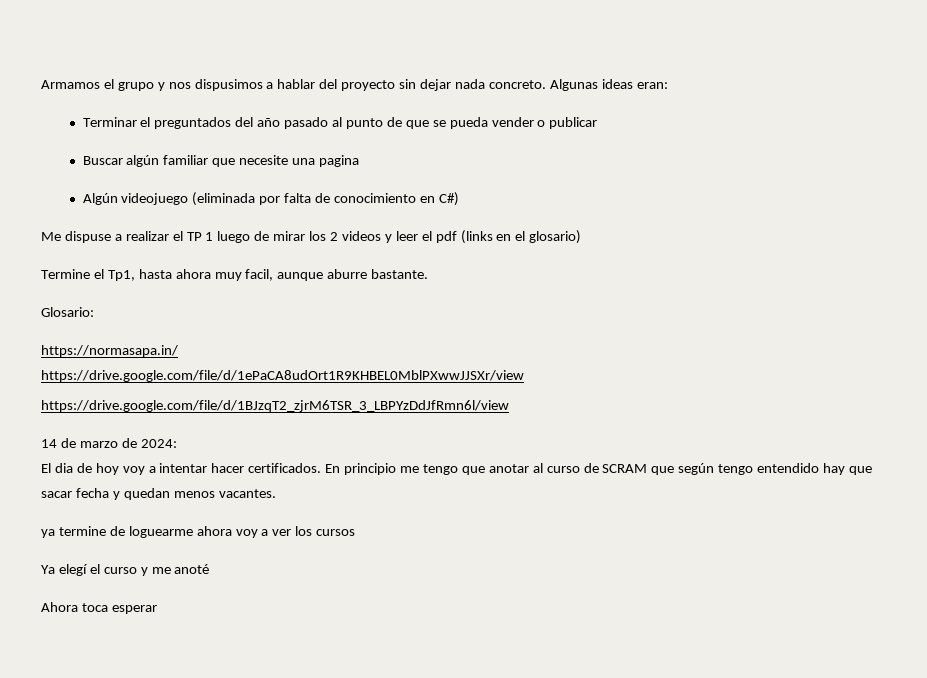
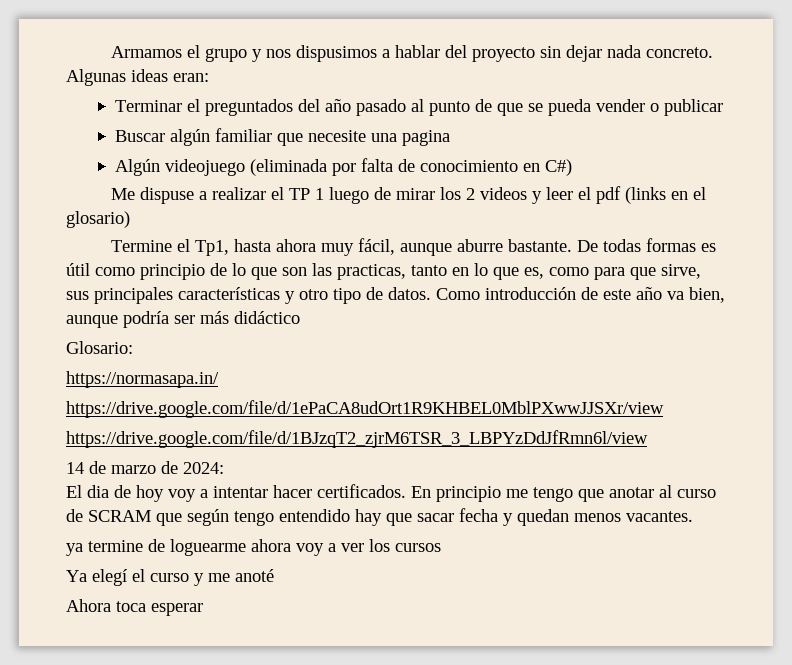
[245,269,274,281] facil, -> [358,238,396,255] fácil,
(429, 274) none -> [577,238,717,252] [66,263,701,280] [66,287,725,304] [66,311,300,328] De todas formas es útil como principio de lo que son las practicas, tanto en lo que es, como para que sirve, sus principales características y otro tipo de datos. Como introducción de este año va bien, aunque podría ser más didáctico

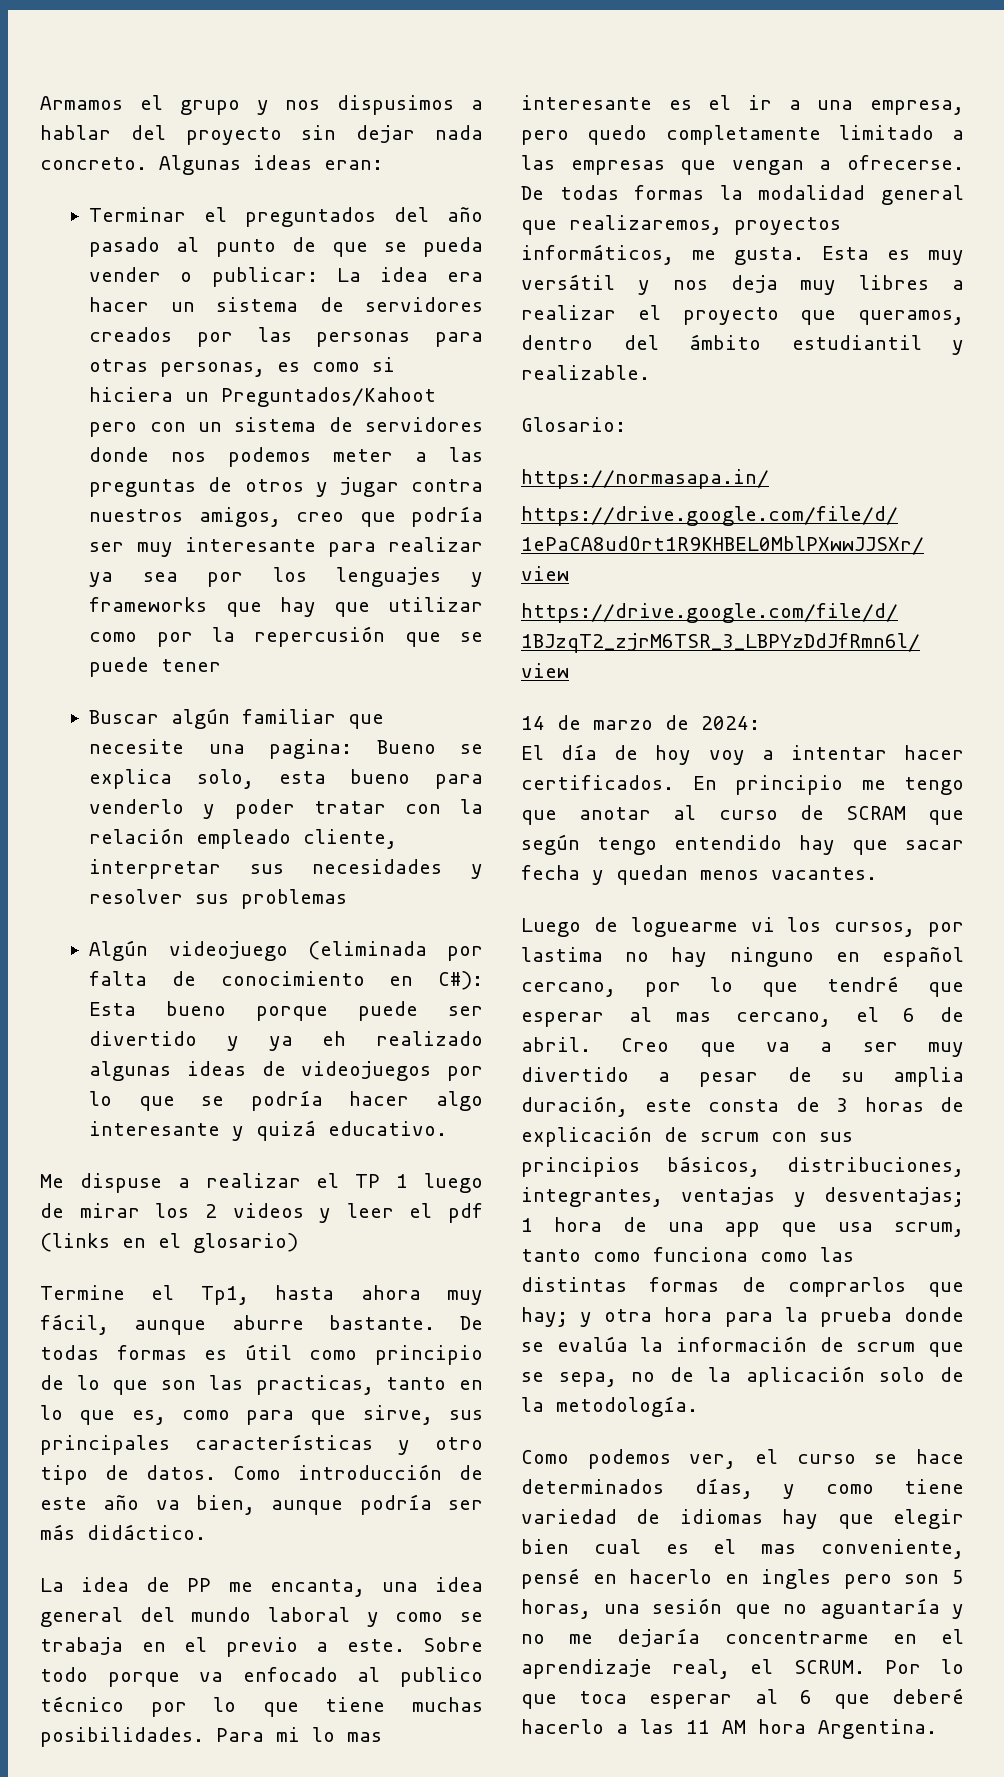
[663,99,723,116] publicar -> [211,267,484,287] [89,297,483,312] [89,327,483,347] [89,357,396,377] [89,387,437,407] [89,417,483,437] [89,447,484,467] [89,477,484,497] [89,506,483,527] [89,537,483,557] [89,567,483,587] [89,597,483,617] [89,626,483,647] [89,657,222,677] publicar: La idea era hacer un sistema de servidores creados por las personas para otras personas, es como si hiciera un Preguntados/Kahoot pero con un sistema de servidores donde nos podemos meter a las preguntas de otros y jugar contra nuestros amigos, creo que podría ser muy interesante para realizar ya sea por los lenguajes y frameworks que hay que utilizar como por la repercusión que se puede tener
[401,130,450,146] pagina -> [269,739,483,759] [89,769,483,789] [89,799,484,819] [89,828,398,849] [89,859,483,879] [89,889,348,909] pagina: Bueno se explica solo, esta bueno para venderlo y poder tratar con la relación empleado cliente, interpretar sus necesidades y resolver sus problemas
[544,159,572,176] C#) -> [437,971,483,990] [89,1001,483,1021] [89,1031,483,1051] [89,1061,483,1081] [89,1090,483,1111] [89,1120,448,1141] C#): Esta bueno porque puede ser divertido y ya eh realizado algunas ideas de videojuegos por lo que se podría hacer algo interesante y quizá educativo.
[234,311,300,324] didáctico -> [87,1524,206,1540] [40,1577,483,1597] [40,1607,484,1627] [40,1637,483,1657] [40,1667,483,1687] [40,1696,483,1717] [40,1727,382,1747] [521,95,964,115] [521,125,964,145] [521,155,964,175] [521,185,964,205] [521,215,841,235] [521,244,964,265] [521,274,964,295] [521,305,964,325] [521,334,964,355] [521,365,650,380] didáctico. // La idea de PP me encanta, una idea general del mundo laboral y como se trabaja en el previo a este. Sobre todo porque va enfocado al publico técnico por lo que tiene muchas posibilidades. Para mi lo mas interesante es el ir a una empresa, pero quedo completamente limitado a las empresas que vengan a ofrecerse. De todas formas la modalidad general que realizaremos, proyectos informáticos, me gusta. Esta es muy versátil y nos deja muy libres a realizar el proyecto que queramos, dentro del ámbito estudiantil y realizable.
[87,485,109,498] dia -> [561,744,598,760] día
[66,539,441,556] [66,569,274,586] [66,599,203,616] ya termine de loguearme ahora voy a ver los cursos // Ya elegí el curso y me anoté // Ahora toca esperar -> [521,917,964,937] [521,947,964,967] [521,976,964,997] [521,1007,964,1027] [521,1037,964,1057] [521,1067,964,1087] [521,1096,964,1117] [521,1126,853,1147] [521,1156,964,1177] [521,1187,964,1207] [521,1217,964,1237] [521,1247,854,1262] [521,1277,964,1297] [521,1307,964,1327] [521,1336,964,1357] [521,1366,964,1387] [521,1396,698,1417] [521,1449,964,1469] [521,1478,964,1499] [521,1509,964,1529] [521,1539,964,1559] [521,1568,964,1589] [521,1598,964,1619] [521,1628,964,1647] [521,1659,964,1679] [521,1688,964,1709] [521,1719,937,1739] Luego de loguearme vi los cursos, por lastima no hay ninguno en español cercano, por lo que tendré que esperar al mas cercano, el 6 de abril. Creo que va a ser muy divertido a pesar de su amplia duración, este consta de 3 horas de explicación de scrum con sus principios básicos, distribuciones, integrantes, ventajas y desventajas; 1 hora de una app que usa scrum, tanto como funciona como las distintas formas de comprarlos que hay; y otra hora para la prueba donde se evalúa la información de scrum que se sepa, no de la aplicación solo de la metodología. // Como podemos ver, el curso se hace determinados días, y como tiene variedad de idiomas hay que elegir bien cual es el mas conveniente, pensé en hacerlo en ingles pero son 5 horas, una sesión que no aguantaría y no me dejaría concentrarme en el aprendizaje real, el SCRUM. Por lo que toca esperar al 6 que deberé hacerlo a las 11 AM hora Argentina.

